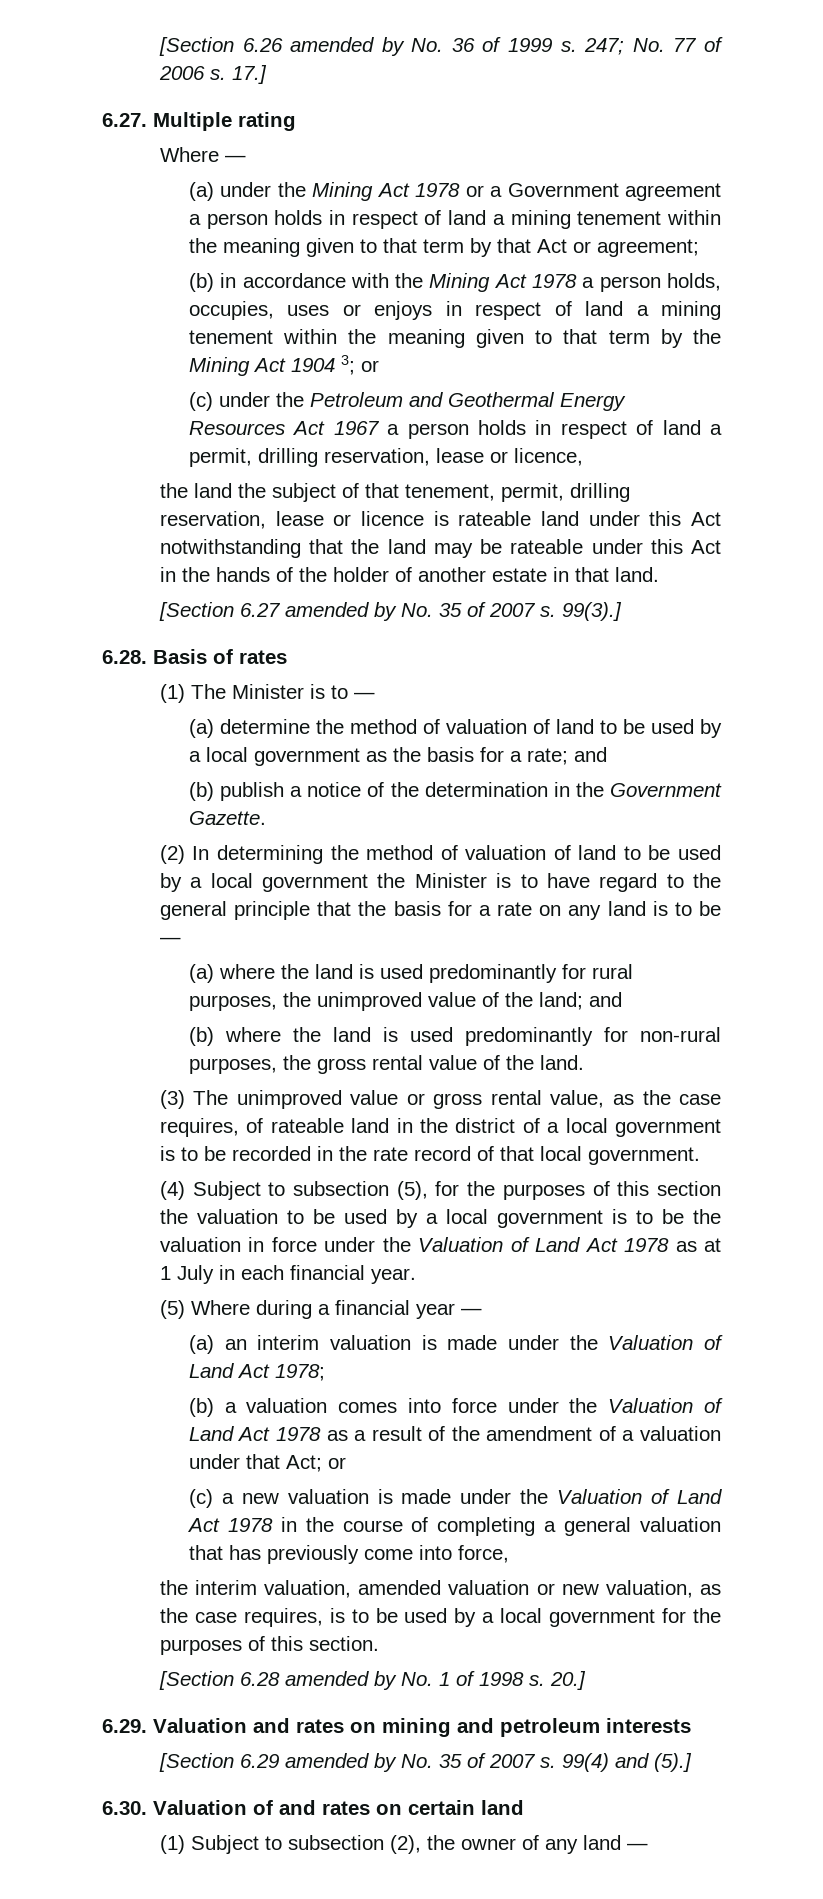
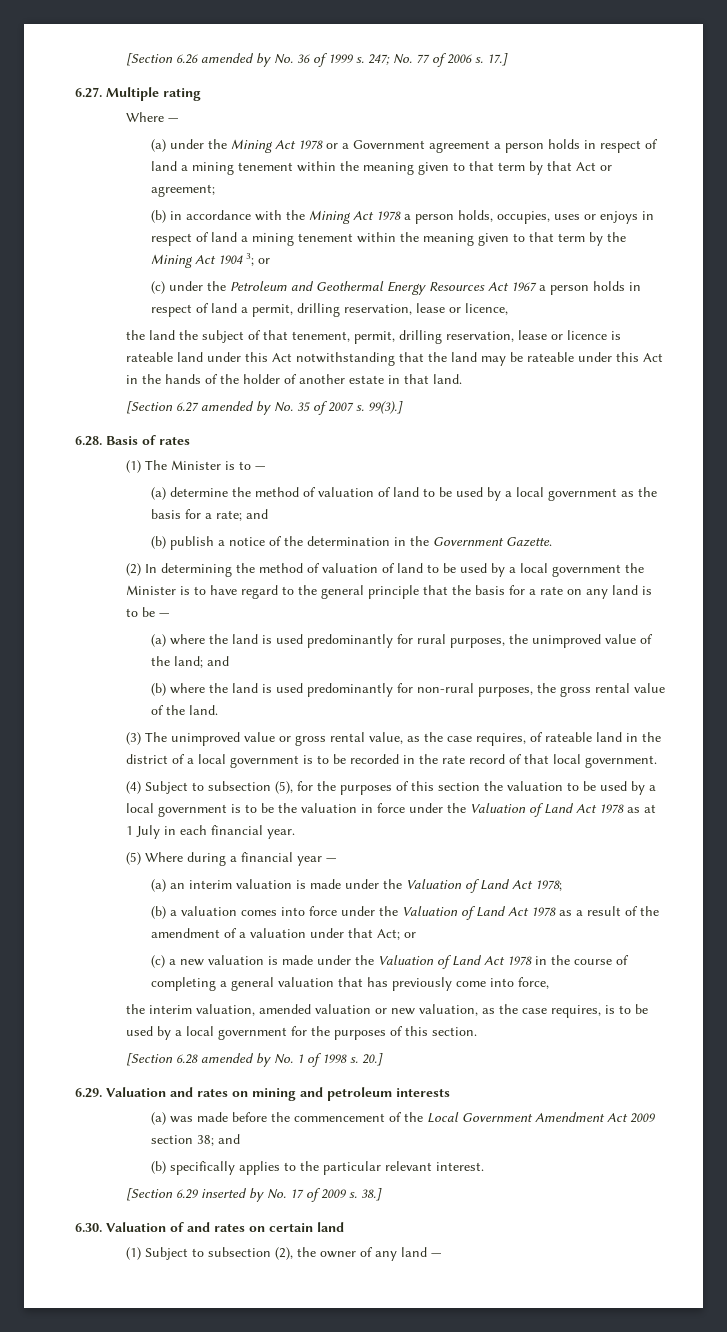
(691, 1725) none -> [151,1112,656,1125] [151,1134,241,1146] [151,1161,485,1175] // (a) was made before the commencement of the Local Government Amendment Act 2009 section 38; and // (b) specifically applies to the particular relevant interest.
[284,1753,692,1772] amended by No. 35 of 2007 s. 99(4) and (5).] -> [200,1188,382,1202] inserted by No. 17 of 2009 s. 38.]

